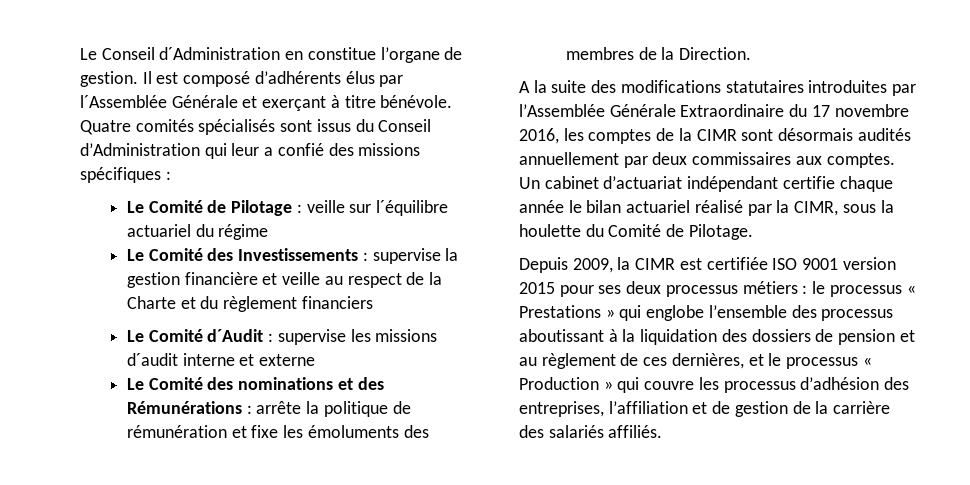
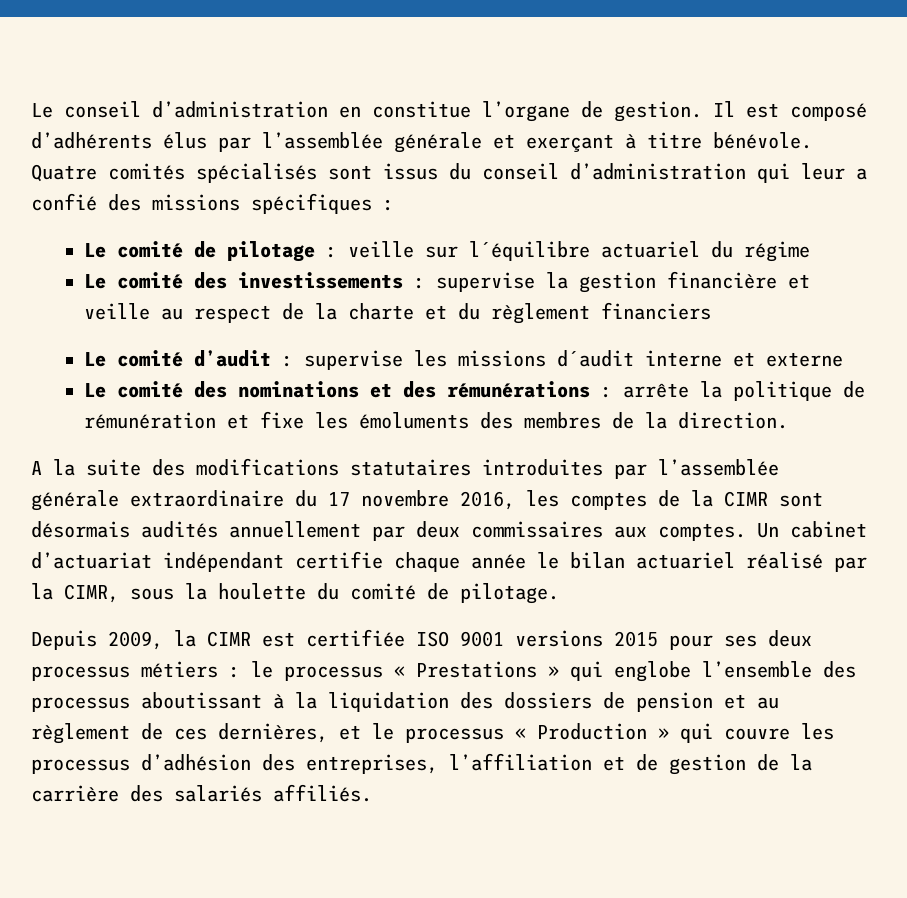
[80,47,281,60] Le Conseil d´Administration -> [31,101,328,118] Le conseil d’administration
[80,95,238,108] l´Assemblée Générale -> [262,132,482,153] l’assemblée générale
[378,119,432,132] [80,143,200,156] Conseil d’Administration -> [482,163,746,180] conseil d’administration
[148,200,293,216] Comité de Pilotage -> [116,241,315,262] comité de pilotage
[148,248,359,261] Comité des Investissements -> [116,272,403,289] comité des investissements
[126,296,176,309] Charte -> [347,303,414,320] charte
[148,329,264,342] Comité d´Audit -> [116,350,271,367] comité d’audit
[148,377,203,390] Comité -> [116,381,183,398] comité
[126,401,242,414] Rémunérations -> [446,381,590,398] rémunérations
[679,47,752,60] Direction. -> [677,412,788,429] direction.
[519,104,785,117] l’Assemblée Générale Extraordinaire -> [658,459,779,476] [31,490,284,511] l’assemblée générale extraordinaire
[608,224,753,240] Comité de Pilotage. -> [350,583,559,604] comité de pilotage.
[842,257,896,270] version -> [515,630,603,647] versions

